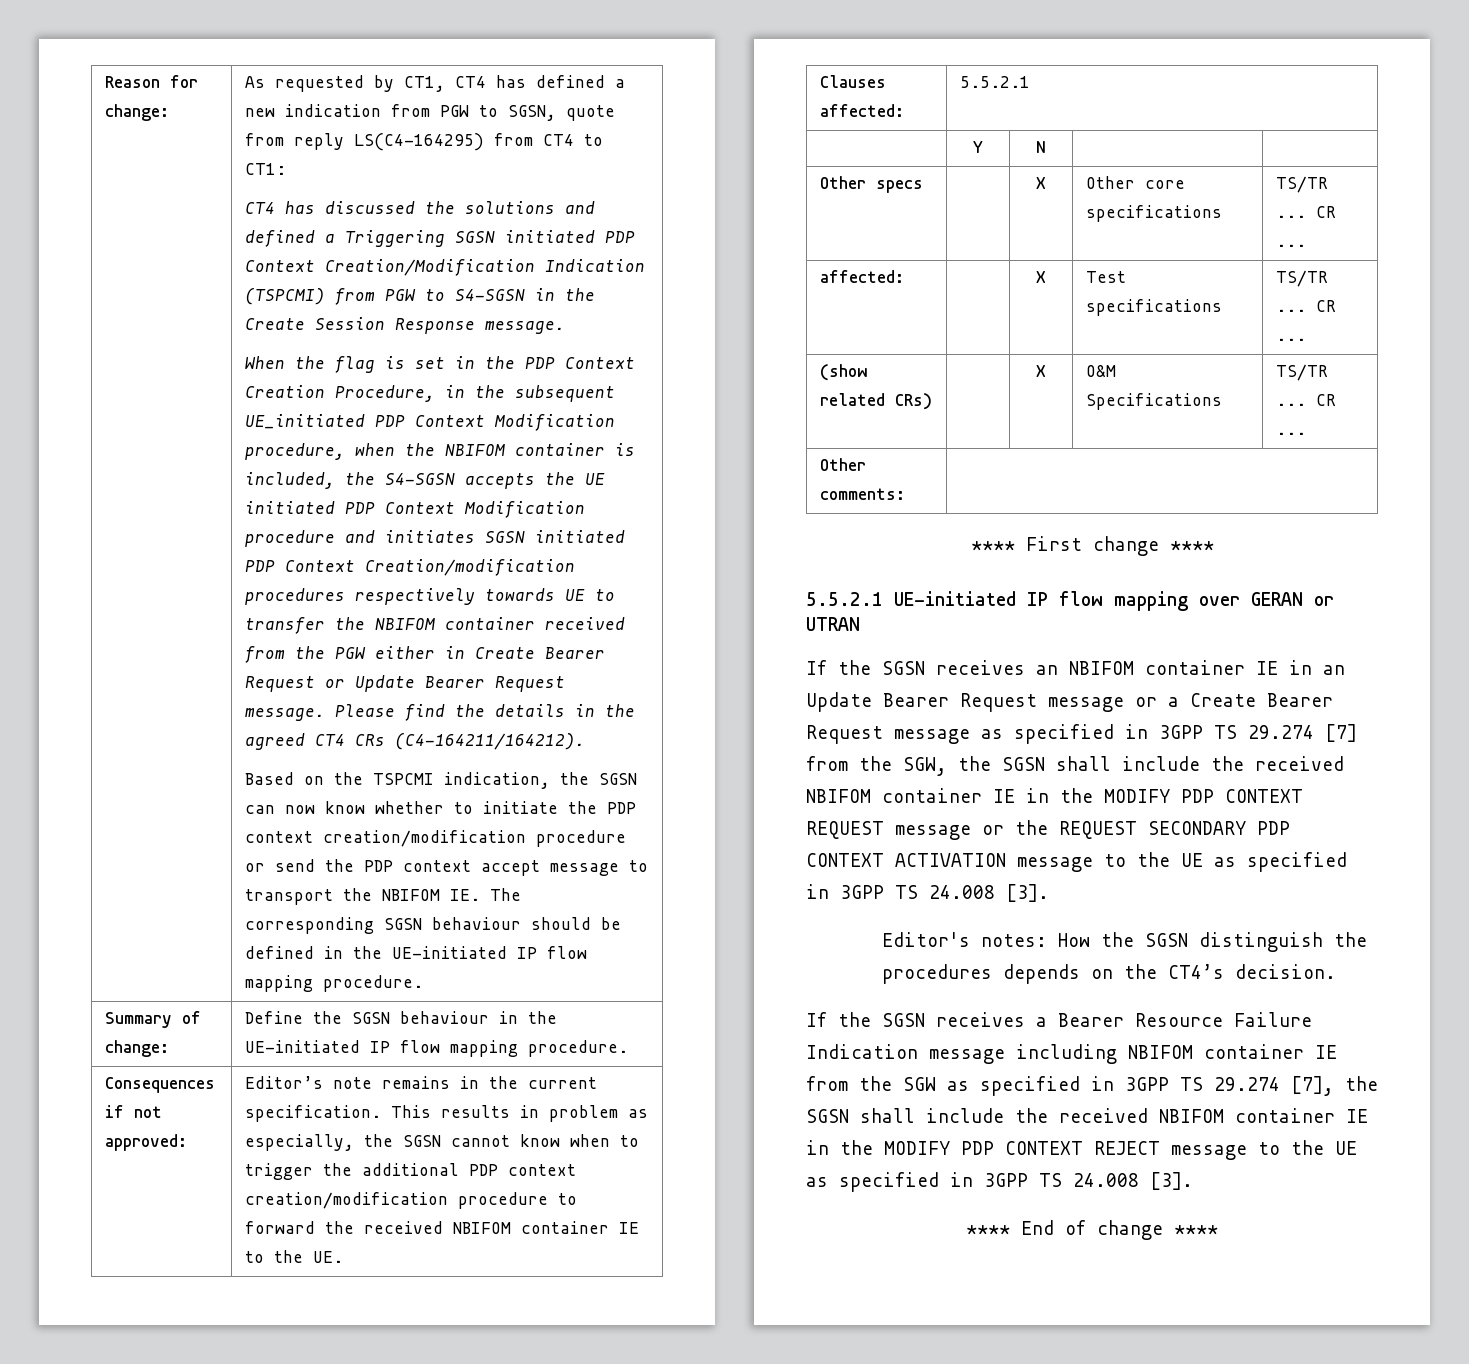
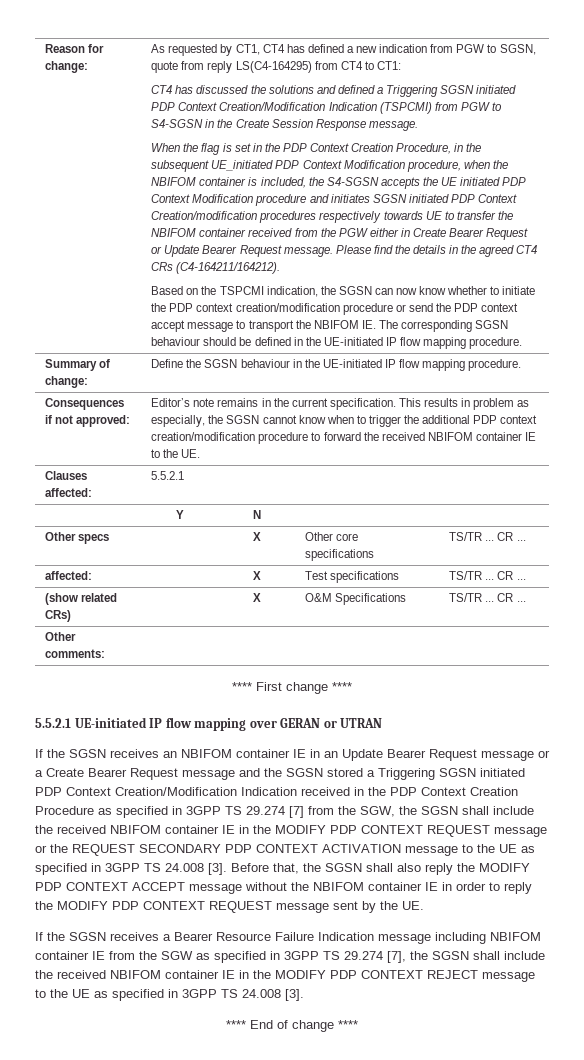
(970, 736) none -> [239,768,525,780] [35,787,518,796] [35,806,94,815] and the SGSN stored a Triggering SGSN initiated PDP Context Creation/Modification Indication received in the PDP Context Creation Procedure
[881,932,1367,952] [881,964,1336,984] // Editor's notes: How the SGSN distinguish the procedures depends on the CT4’s decision. -> [231,863,530,875] [35,882,532,894] [35,901,424,913] Before that, the SGSN shall also reply the MODIFY PDP CONTEXT ACCEPT message without the NBIFOM container IE in order to reply the MODIFY PDP CONTEXT REQUEST message sent by the UE.

